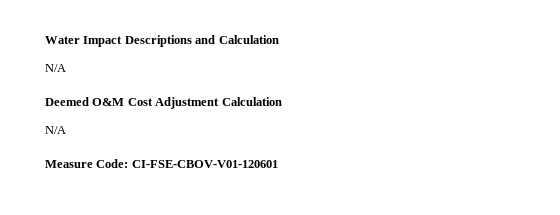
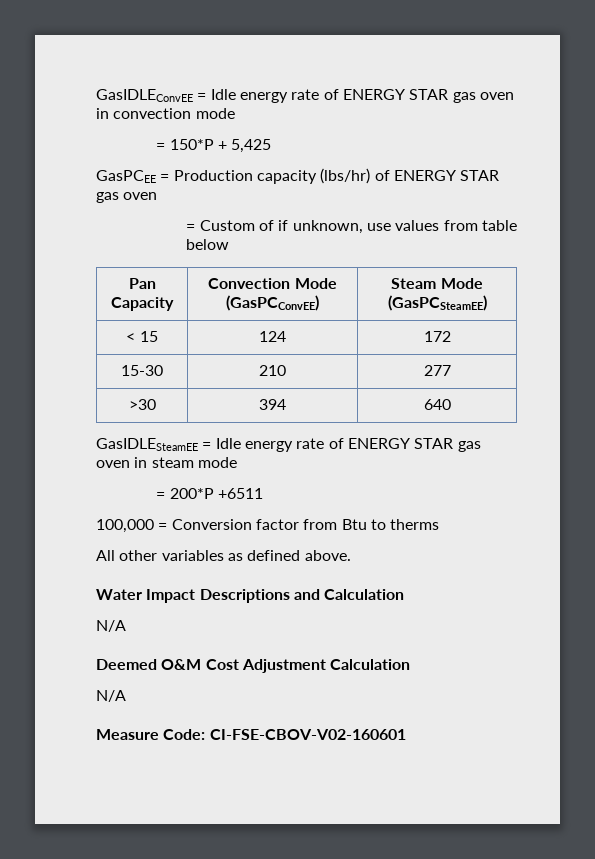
(45, 40) none -> [96,89,514,103] [96,108,235,119] [156,139,272,153] [96,168,500,184] [96,192,158,203] [186,220,517,234] [186,239,230,250] [128,278,156,289] [111,297,174,311] [208,278,337,289] [226,295,319,311] [391,278,483,289] [387,295,487,311] [126,331,158,342] [259,331,286,342] [423,331,451,342] [121,365,163,376] [259,365,286,376] [423,365,451,376] [128,399,156,410] [259,399,286,410] [423,399,451,410] [96,438,481,452] [96,457,237,468] [156,488,263,499] [96,519,440,533] [96,550,351,561] GasIDLEConvEE = Idle energy rate of ENERGY STAR gas oven in convection mode // = 150*P + 5,425 // GasPCEE = Production capacity (lbs/hr) of ENERGY STAR gas oven // = Custom of if unknown, use values from table below // Pan Capacity | Convection Mode (GasPCConvEE) | Steam Mode (GasPCSteamEE) // < 15 | 124 | 172 // 15-30 | 210 | 277 // >30 | 394 | 640 // GasIDLESteamEE = Idle energy rate of ENERGY STAR gas oven in steam mode // = 200*P +6511 // 100,000 = Conversion factor from Btu to therms // All other variables as defined above. //
[131,160,278,168] CI-FSE-CBOV-V01-120601 -> [209,729,406,740] CI-FSE-CBOV-V02-160601

